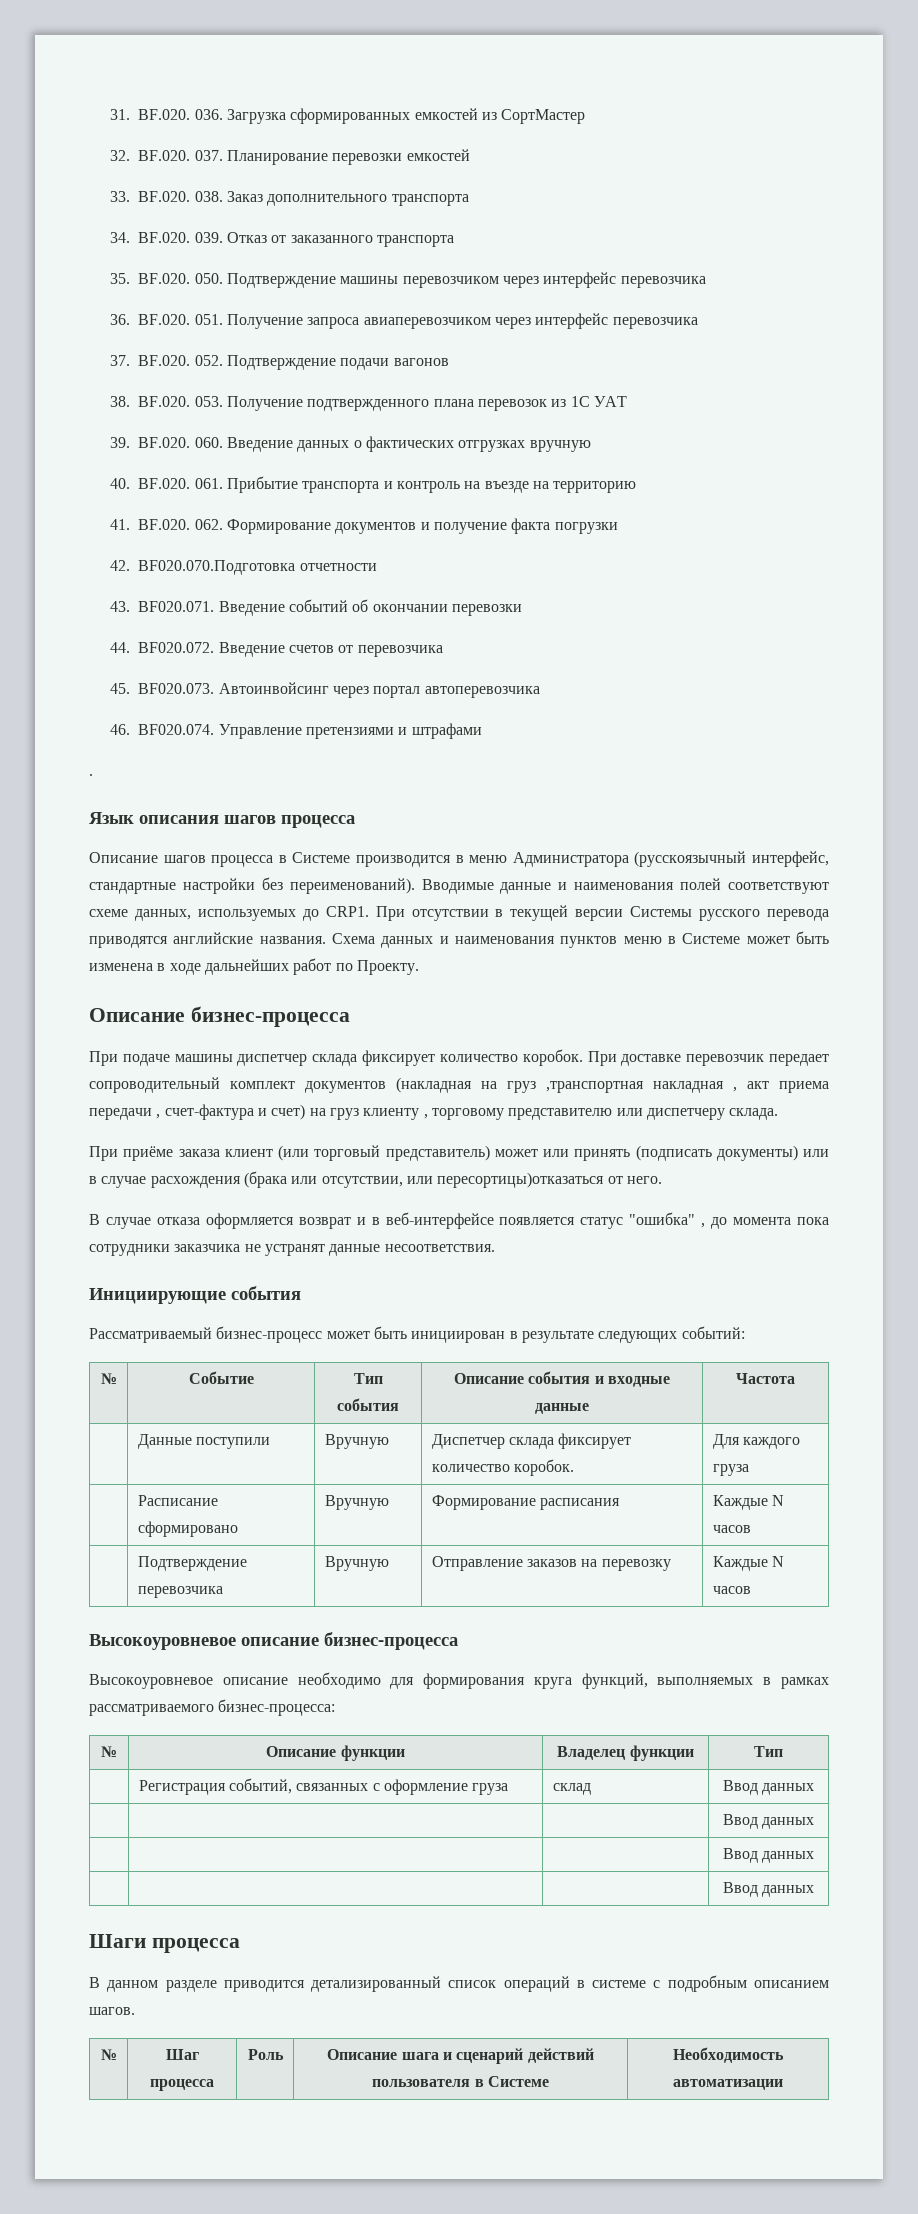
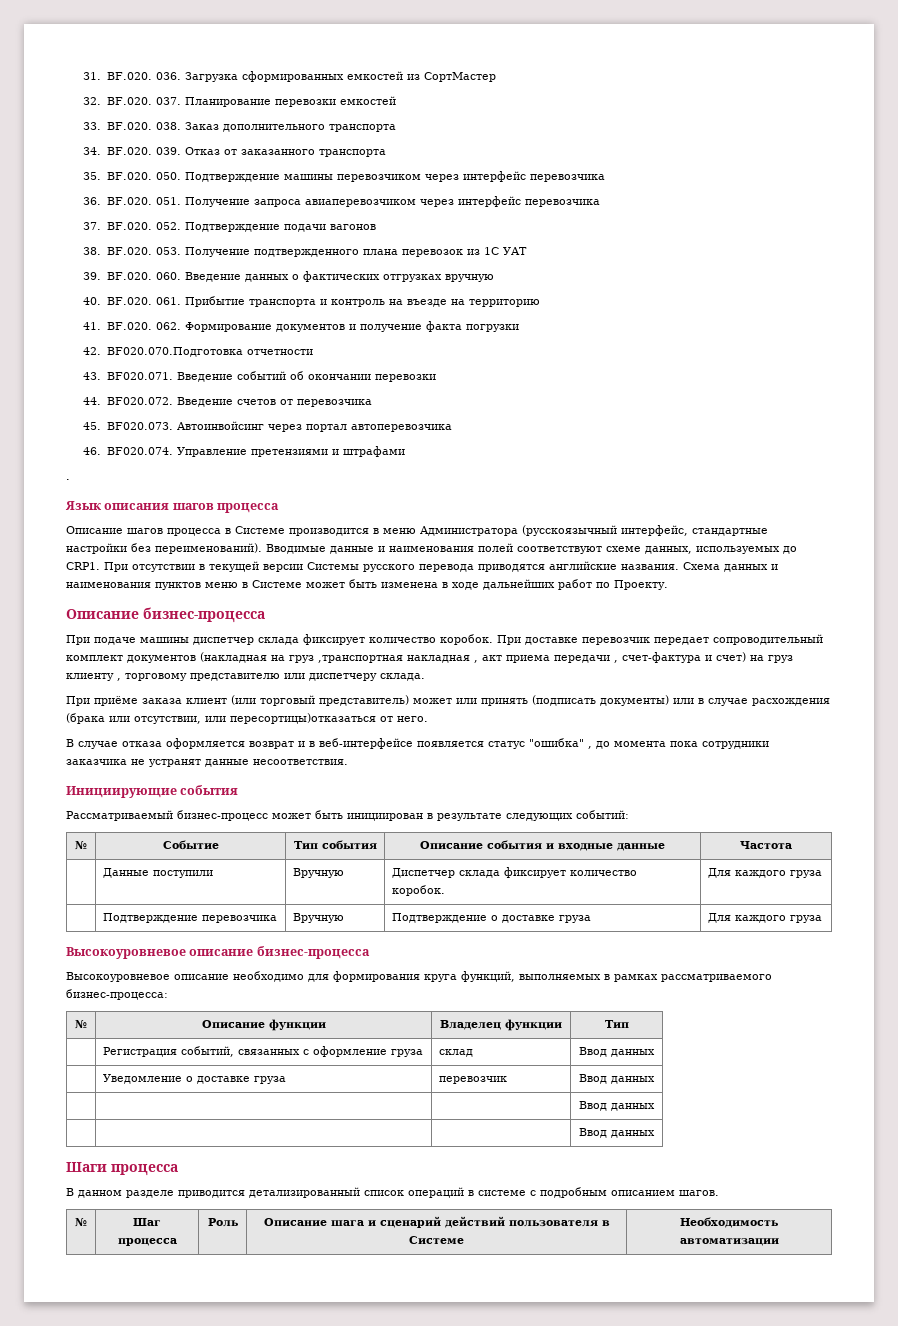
[137,1495,218,1506] [137,1521,238,1537] [324,1495,389,1510] [431,1495,620,1510] [712,1495,784,1510] [712,1525,751,1533] [137,1556,247,1571] [137,1586,223,1598] [324,1556,389,1571] [431,1556,671,1571] [712,1556,784,1571] [712,1586,751,1594] Расписание сформировано | Вручную | Формирование расписания | Каждые N часов // | Подтверждение перевозчика | Вручную | Отправление заказов на перевозку | Каждые N часов -> [103,913,278,923] [293,913,345,923] [392,913,592,923] [708,913,823,923] Подтверждение перевозчика | Вручную | Подтверждение о доставке груза | Для каждого груза
(815, 1789) | -> [103,1074,287,1084] [439,1076,508,1084] Уведомление о доставке груза | перевозчик

